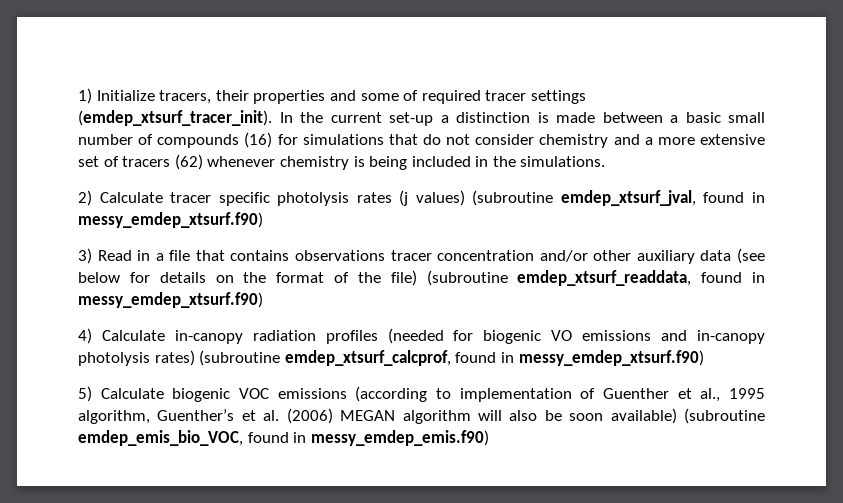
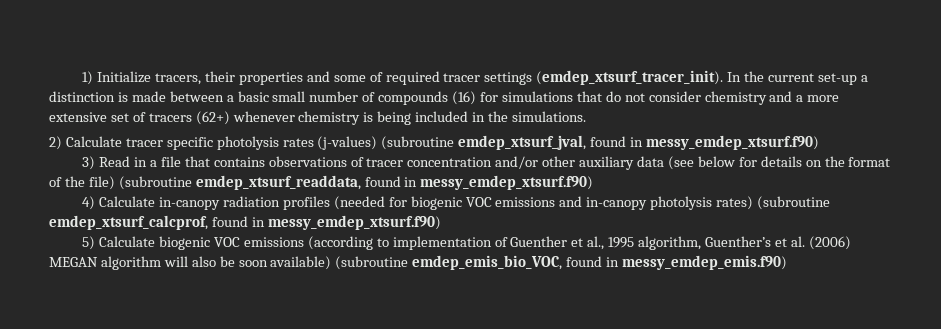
[174,154,203,170] (62) -> [195,111,230,125] (62+)
[399,190,465,206] (j values) -> [317,136,378,150] (j-values)
(385, 255) none -> [350,157,364,167] of
[551,330,573,341] VO -> [465,197,492,207] VOC

